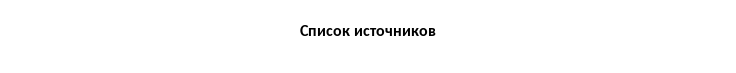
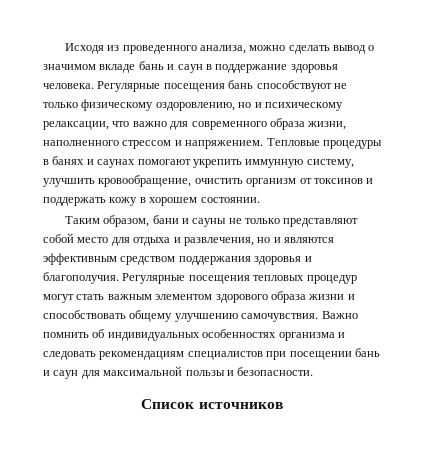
(299, 30) none -> [64,43,375,54] [43,61,338,73] [43,80,347,92] [43,99,343,111] [43,118,347,130] [43,138,382,149] [43,156,354,168] [43,175,374,187] [43,197,260,206] [64,215,359,227] [43,233,334,246] [43,253,312,265] [43,272,357,284] [43,291,355,303] [43,310,358,322] [43,329,345,341] [43,348,380,360] [43,366,314,379] Исходя из проведенного анализа, можно сделать вывод о значимом вкладе бань и саун в поддержание здоровья человека. Регулярные посещения бань способствуют не только физическому оздоровлению, но и психическому релаксации, что важно для современного образа жизни, наполненного стрессом и напряжением. Тепловые процедуры в банях и саунах помогают укрепить иммунную систему, улучшить кровообращение, очистить организм от токсинов и поддержать кожу в хорошем состоянии. // Таким образом, бани и сауны не только представляют собой место для отдыха и развлечения, но и являются эффективным средством поддержания здоровья и благополучия. Регулярные посещения тепловых процедур могут стать важным элементом здорового образа жизни и способствовать общему улучшению самочувствия. Важно помнить об индивидуальных особенностях организма и следовать рекомендациям специалистов при посещении бань и саун для максимальной пользы и безопасности. //

